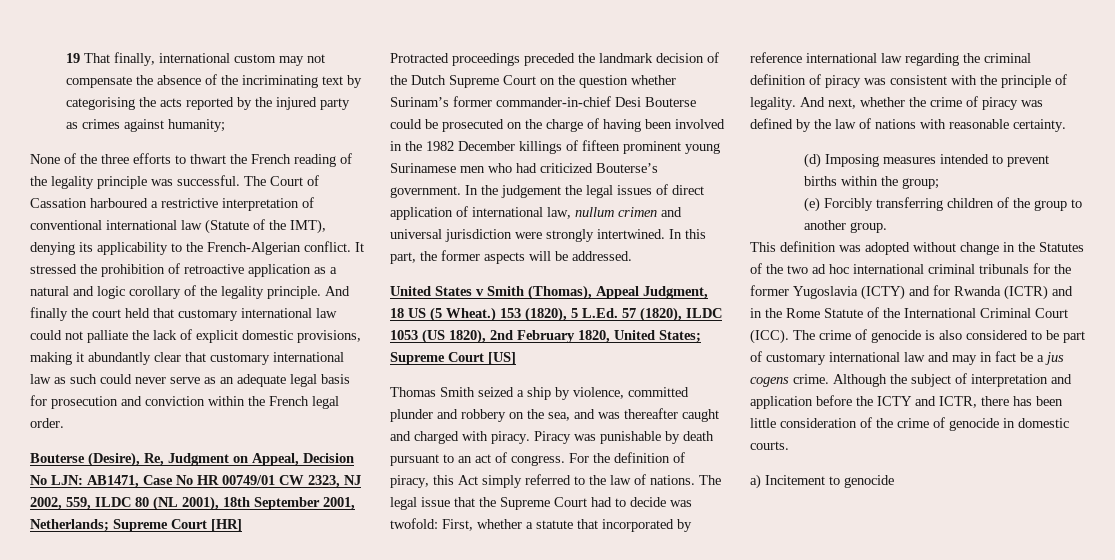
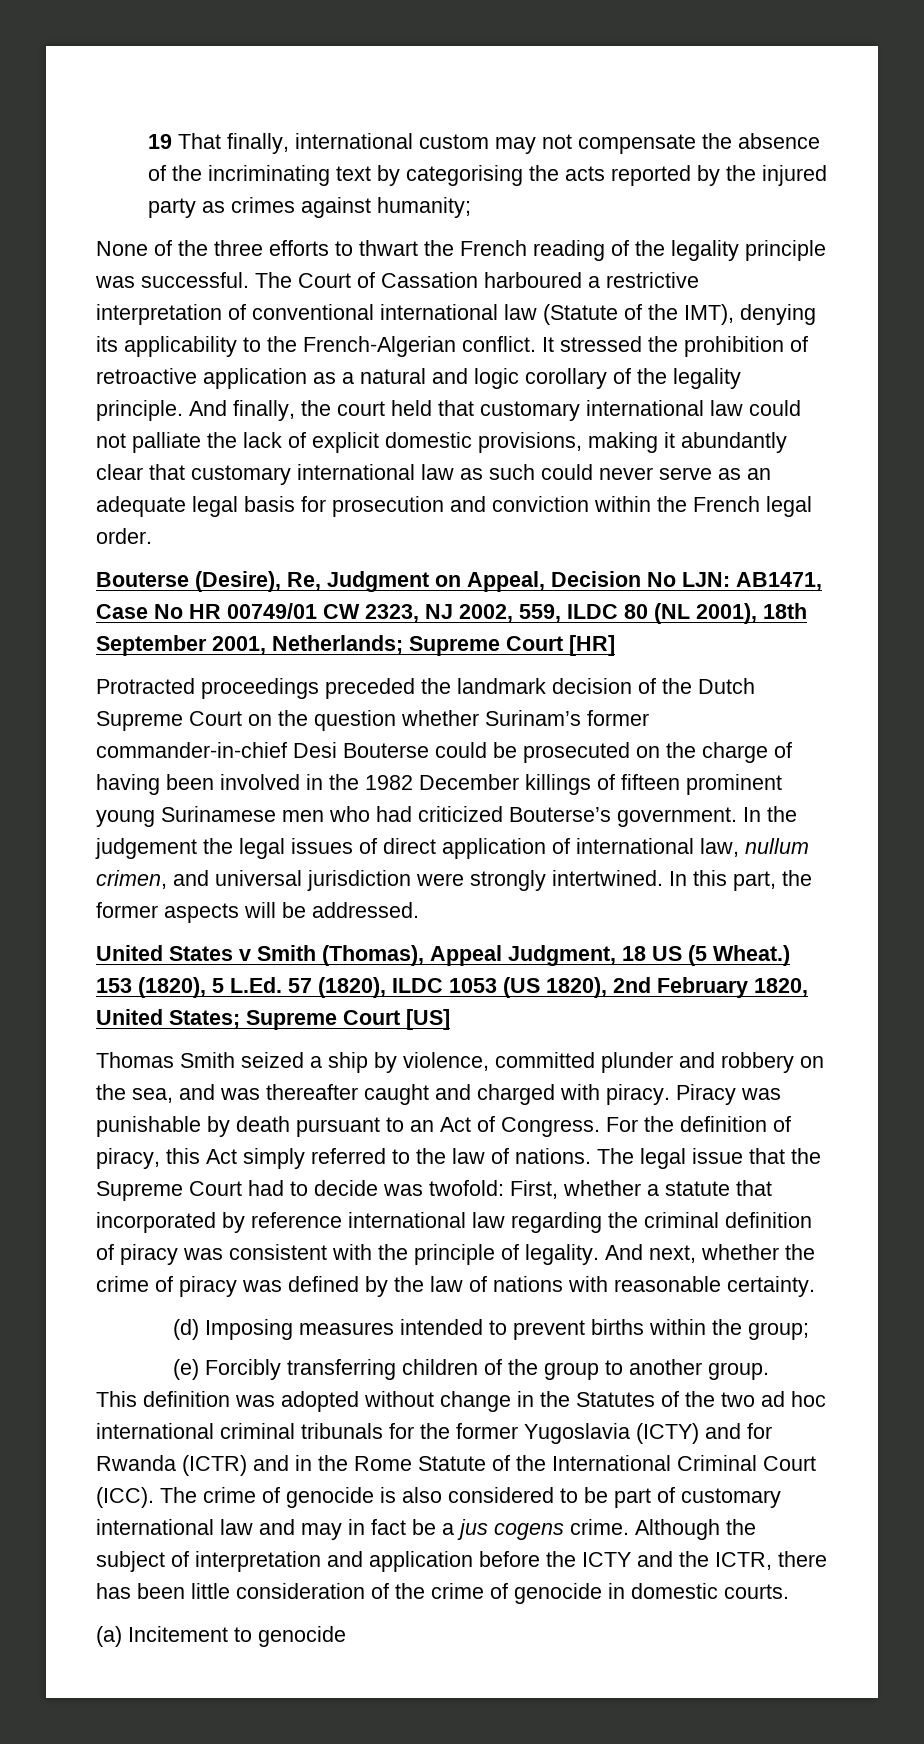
[30,307,68,321] finally -> [233,400,295,421] finally,
[618,207,657,217] crimen -> [96,870,167,889] crimen,
[475,452,565,466] act of congress. -> [440,1116,600,1137] Act of Congress.
(936, 401) none -> [679,1551,709,1567] the
[750,474,761,489] a) -> [96,1626,122,1647] (a)

